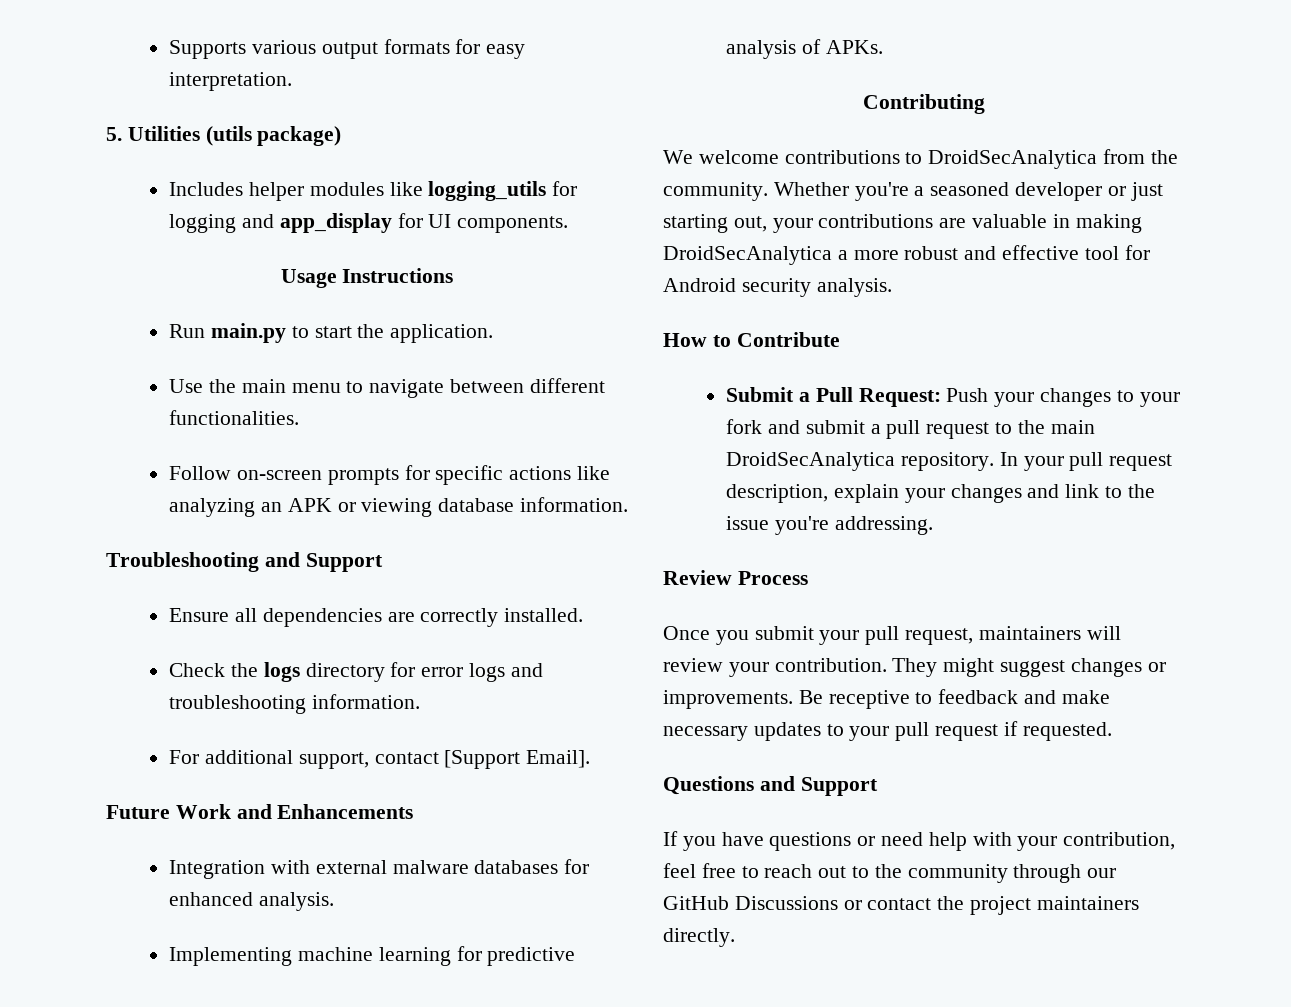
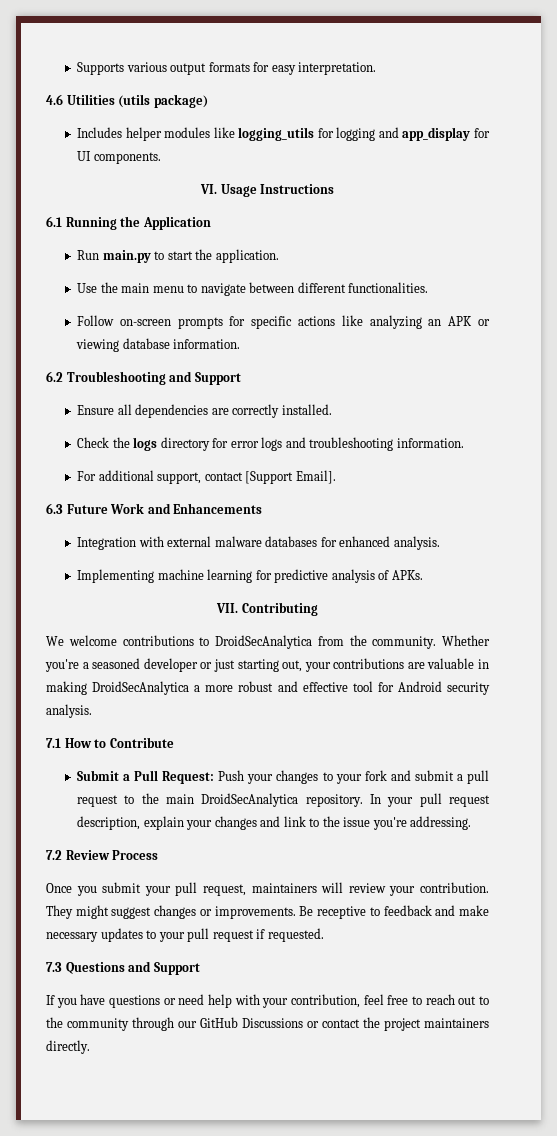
[106,127,122,141] 5. -> [46,94,63,105] 4.6
(569, 224) none -> [199,184,217,194] VI.
(454, 275) none -> [46,216,211,230] // 6.1 Running the Application
(628, 504) none -> [46,371,63,382] 6.2
(591, 759) none -> [46,503,63,514] 6.3
(883, 47) none -> [216,603,239,613] VII.
(892, 287) none -> [46,738,61,748] 7.1
(933, 525) none -> [46,850,62,860] 7.2
(1112, 731) none -> [46,962,62,972] 7.3

